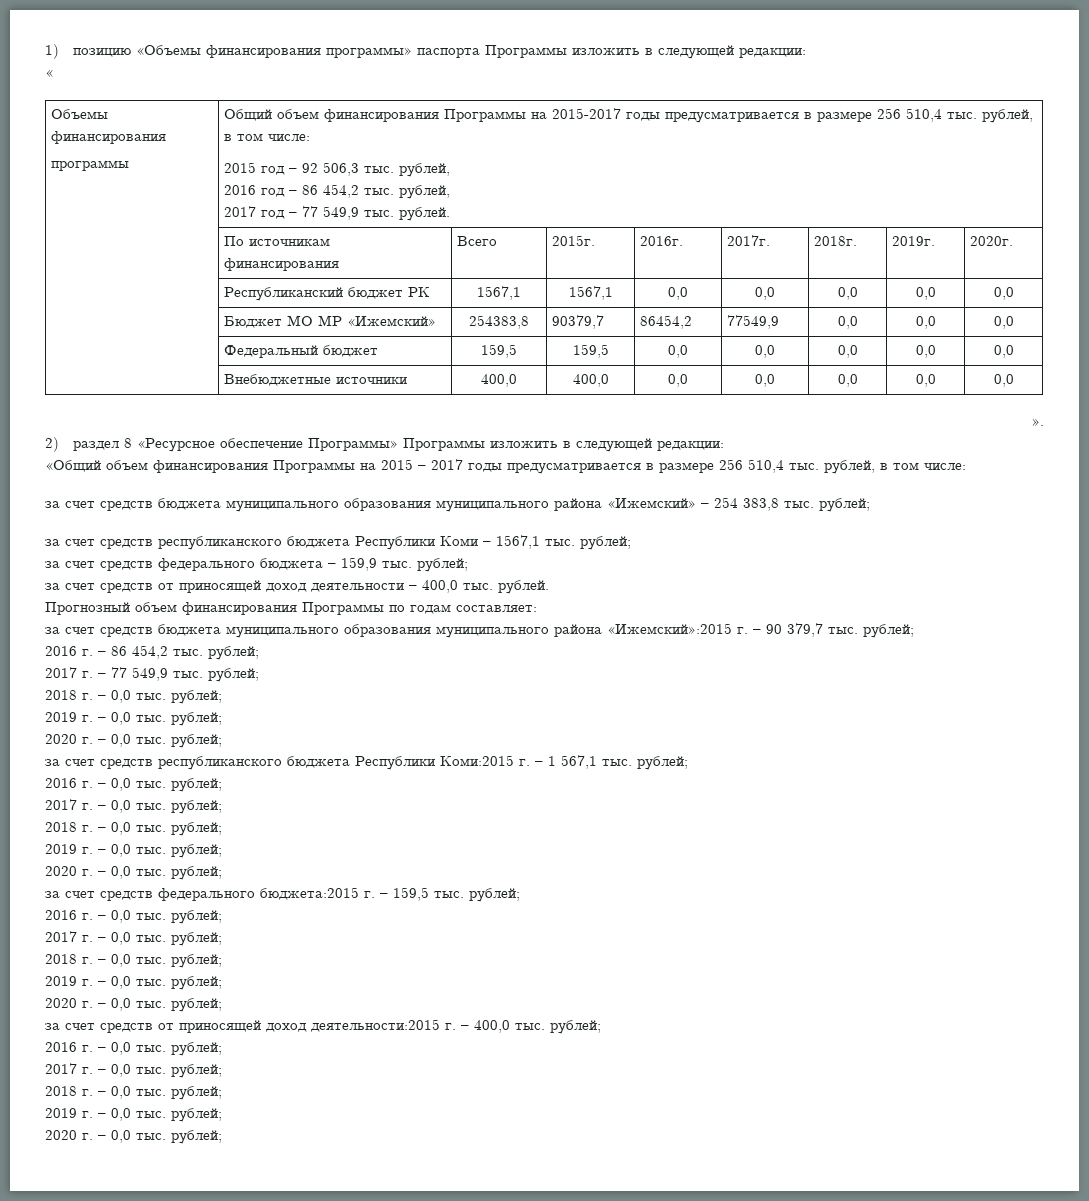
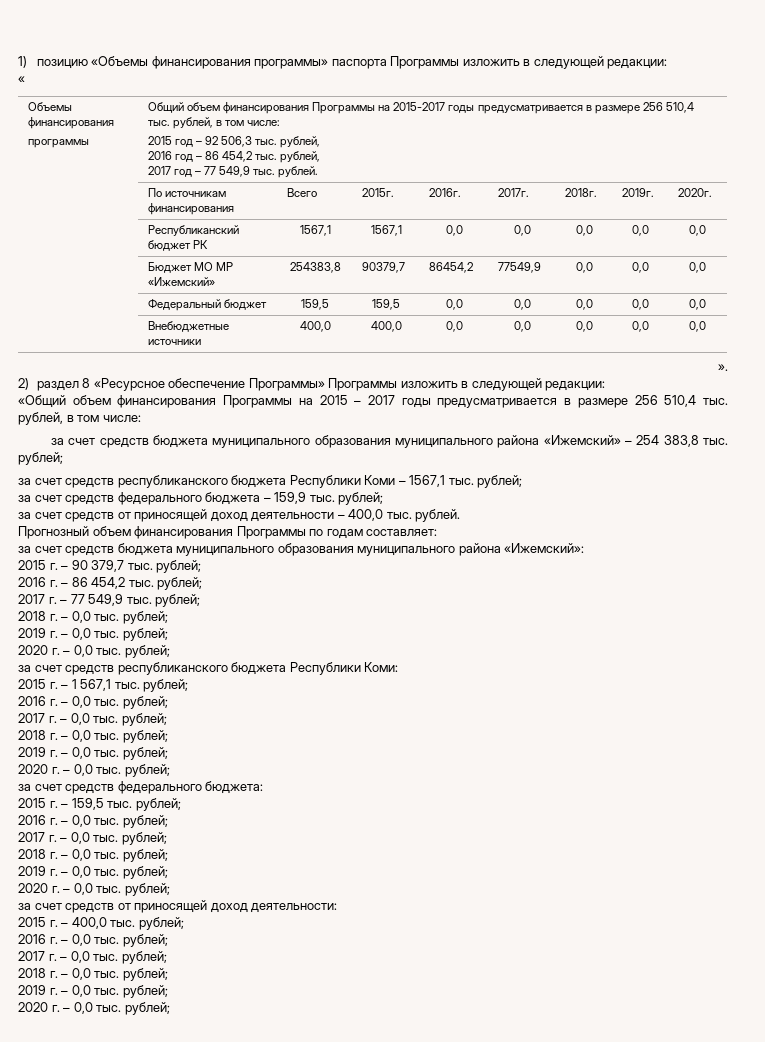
[607,623,732,634] «Ижемский»:2015 -> [504,543,585,553] [18,560,46,570] «Ижемский»: // 2015
[440,755,514,766] Коми:2015 -> [364,662,399,672] [18,679,46,689] Коми: // 2015
[260,887,359,900] бюджета:2015 -> [205,781,264,794] [18,798,46,808] бюджета: // 2015
[311,1019,440,1032] деятельности:2015 -> [251,903,338,913] [18,917,46,927] деятельности: // 2015

